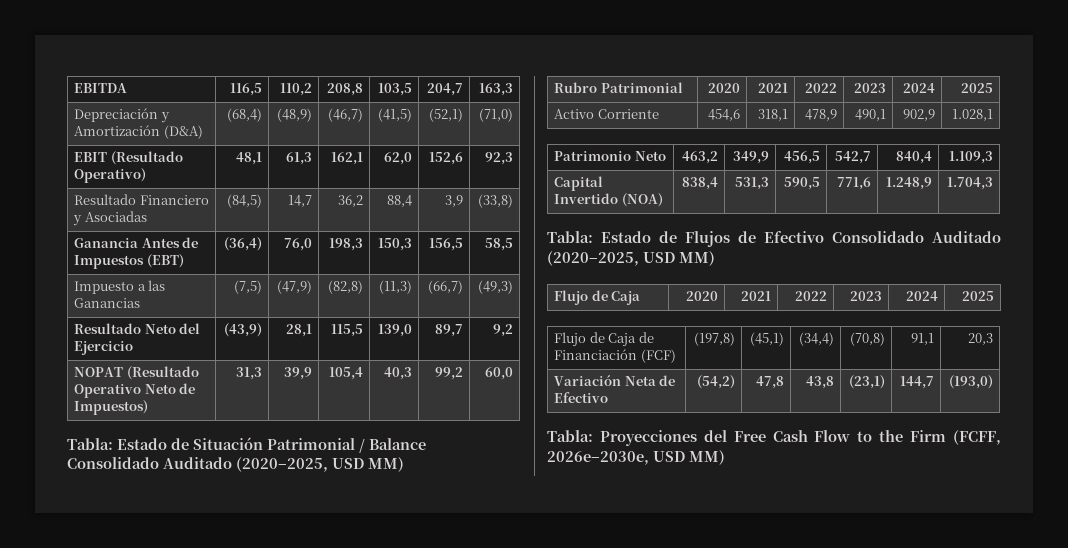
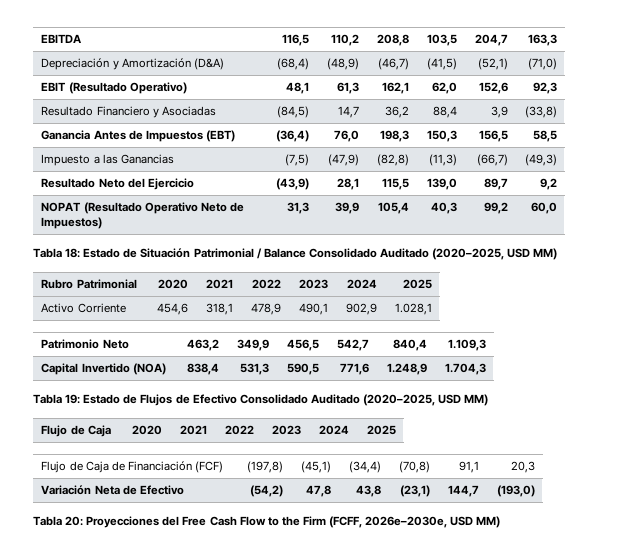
[67,438,113,450] Tabla: -> [33,248,81,258] Tabla 18:
[547,231,593,243] Tabla: -> [33,394,81,404] Tabla 19:
[547,430,593,442] Tabla: -> [33,516,84,526] Tabla 20:

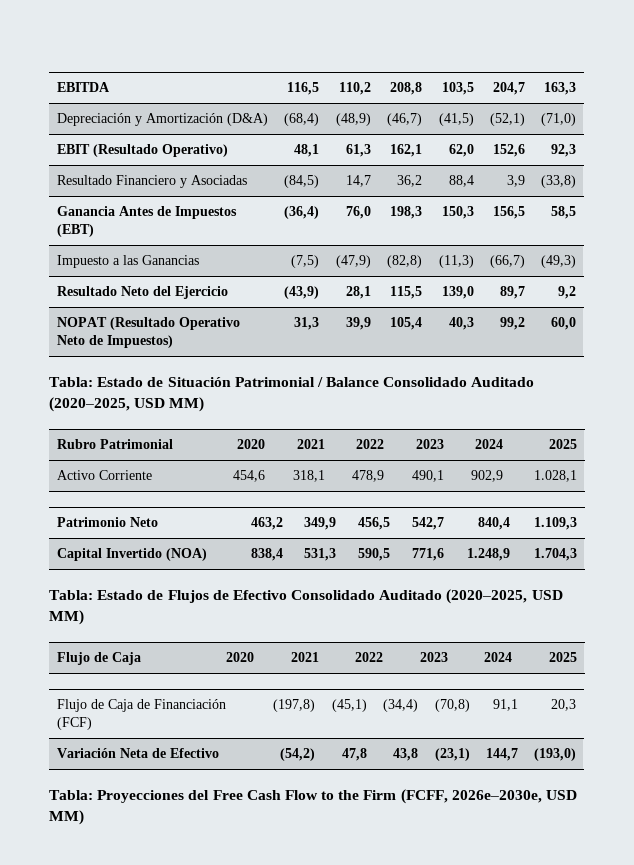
[33,248,81,258] Tabla 18: -> [49,377,93,387] Tabla:
[33,394,81,404] Tabla 19: -> [49,590,93,600] Tabla:
[33,516,84,526] Tabla 20: -> [49,790,93,800] Tabla:

